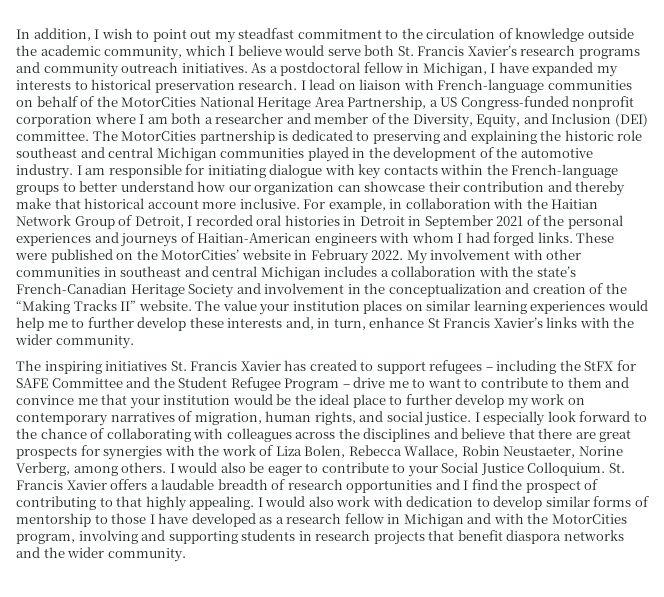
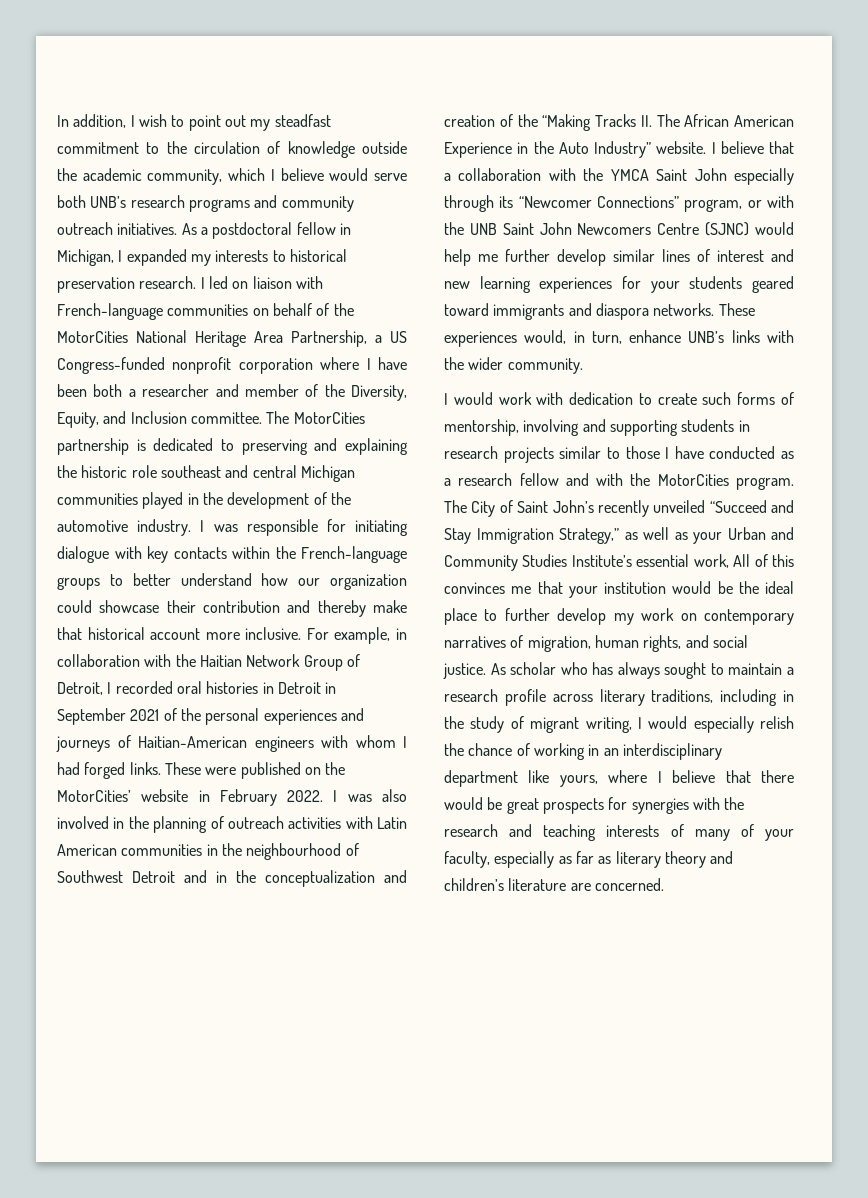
[397,45,517,56] St. Francis Xavier’s -> [90,196,127,208] UNB’s
[498,62,529,73] have -> (123, 256) none
[309,79,336,90] lead -> [208,276,228,289] led
[147,117,168,124] am -> [377,357,407,370] [57,384,87,397] have been
[614,113,648,127] (DEI) -> (187, 417) none
[85,168,106,175] am -> [213,524,238,532] was
[337,185,361,192] can -> [57,600,92,613] could
[406,249,582,264] [16,266,576,280] [16,283,345,298] My involvement with other communities in southeast and central Michigan includes a collaboration with the state’s French-Canadian Heritage Society and involvement -> [333,789,407,802] [57,816,407,833] [57,843,359,860] [57,870,207,883] I was also involved in the planning of outreach activities with Latin American communities in the neighbourhood of Southwest Detroit and
[120,300,606,315] II” website. The value your institution places on similar learning experiences -> [640,114,794,127] [444,141,794,158] [444,168,794,185] [444,195,794,212] [444,222,750,236] II. The African American Experience in the Auto Industry” website. I believe that a collaboration with the YMCA Saint John especially through its “Newcomer Connections” program, or with the UNB Saint John Newcomers Centre (SJNC)
[71,317,543,331] to further develop these interests and, in turn, enhance St Francis Xavier’s -> [505,249,794,266] [444,276,794,293] [444,303,755,320] [444,330,725,347] further develop similar lines of interest and new learning experiences for your students geared toward immigrants and diaspora networks. These experiences would, in turn, enhance UNB’s
[16,360,636,374] [16,377,630,391] [16,395,74,405] The inspiring initiatives St. Francis Xavier has created to support refugees – including the StFX for SAFE Committee and the Student Refugee Program – drive me to want to contribute to them and convince -> [444,392,794,405] [444,419,750,436] [444,446,794,463] [444,473,794,490] [444,500,794,517] [444,527,794,544] [444,554,794,571] [444,582,505,594] I would work with dedication to create such forms of mentorship, involving and supporting students in research projects similar to those I have conducted as a research fellow and with the MotorCities program. The City of Saint John’s recently unveiled “Succeed and Stay Immigration Strategy,” as well as your Urban and Community Studies Institute’s essential work, All of this convinces
[474,411,647,426] [16,428,458,442] I especially look forward to the chance of collaborating with colleagues across the disciplines and -> [490,662,794,679] [444,689,794,706] [444,716,794,733] [444,743,722,760] [444,770,662,787] As scholar who has always sought to maintain a research profile across literary traditions, including in the study of migrant writing, I would especially relish the chance of working in an interdisciplinary department like yours, where I
[575,432,596,439] are -> [444,797,503,810] would be
[221,445,623,458] [16,462,625,477] [16,479,599,493] [16,496,649,511] [16,513,627,527] [16,530,624,545] [16,547,186,562] work of Liza Bolen, Rebecca Wallace, Robin Neustaeter, Norine Verberg, among others. I would also be eager to contribute to your Social Justice Colloquium. St. Francis Xavier offers a laudable breadth of research opportunities and I find the prospect of contributing to that highly appealing. I would also work with dedication to develop similar forms of mentorship to those I have developed as a research fellow in Michigan and with the MotorCities program, involving and supporting students in research projects that benefit diaspora networks and the wider community. -> [444,824,794,841] [444,851,734,868] [444,878,664,891] research and teaching interests of many of your faculty, especially as far as literary theory and children’s literature are concerned.

